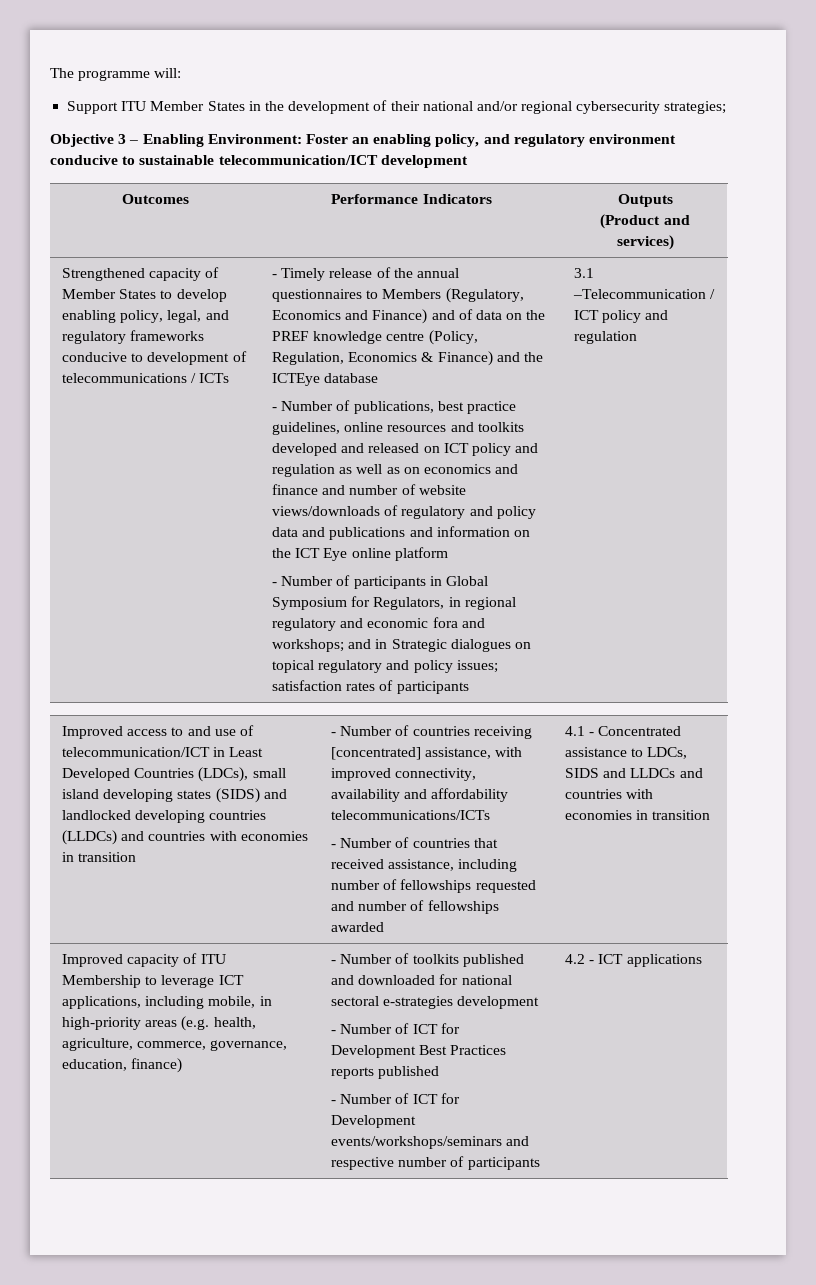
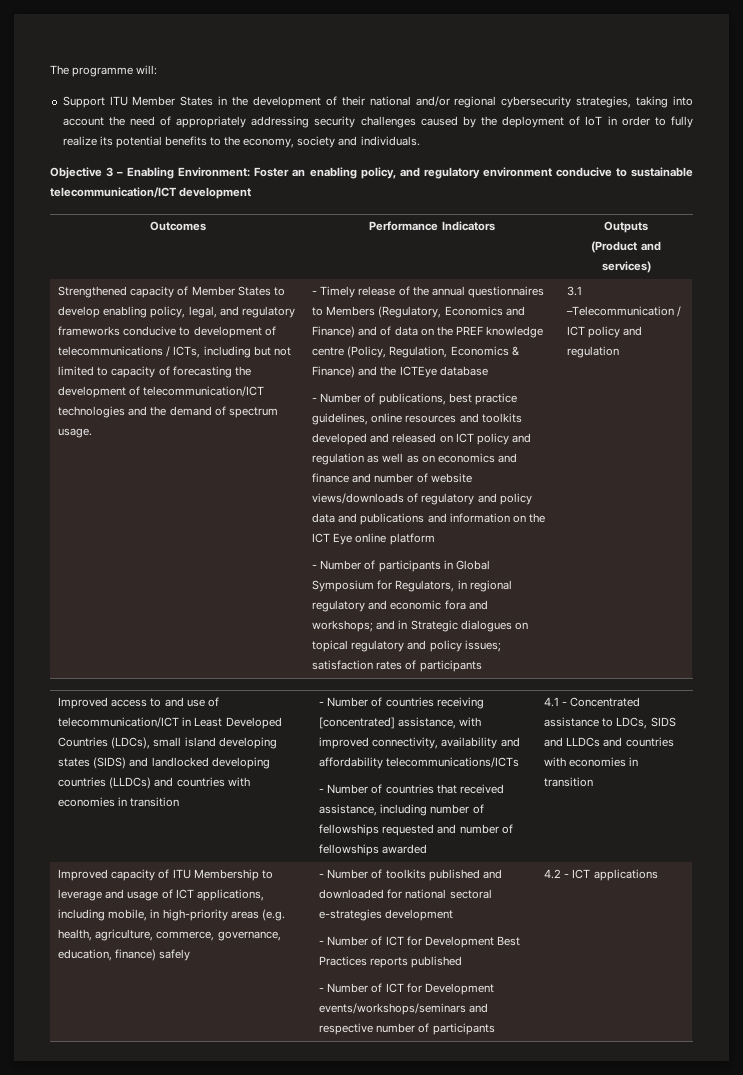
[664,101,727,114] strategies; -> [576,96,693,108] [62,116,693,128] [62,136,420,148] strategies, taking into account the need of appropriately addressing security challenges caused by the deployment of IoT in order to fully realize its potential benefits to the economy, society and individuals.
[199,373,230,383] ICTs -> [173,346,291,358] [58,366,251,378] [58,386,265,398] [58,406,278,418] [58,428,93,438] ICTs, including but not limited to capacity of forecasting the development of telecommunication/ICT technologies and the demand of spectrum usage.
(215, 981) none -> [105,889,173,901] and usage of
(183, 1065) none -> [159,949,191,961] safely

